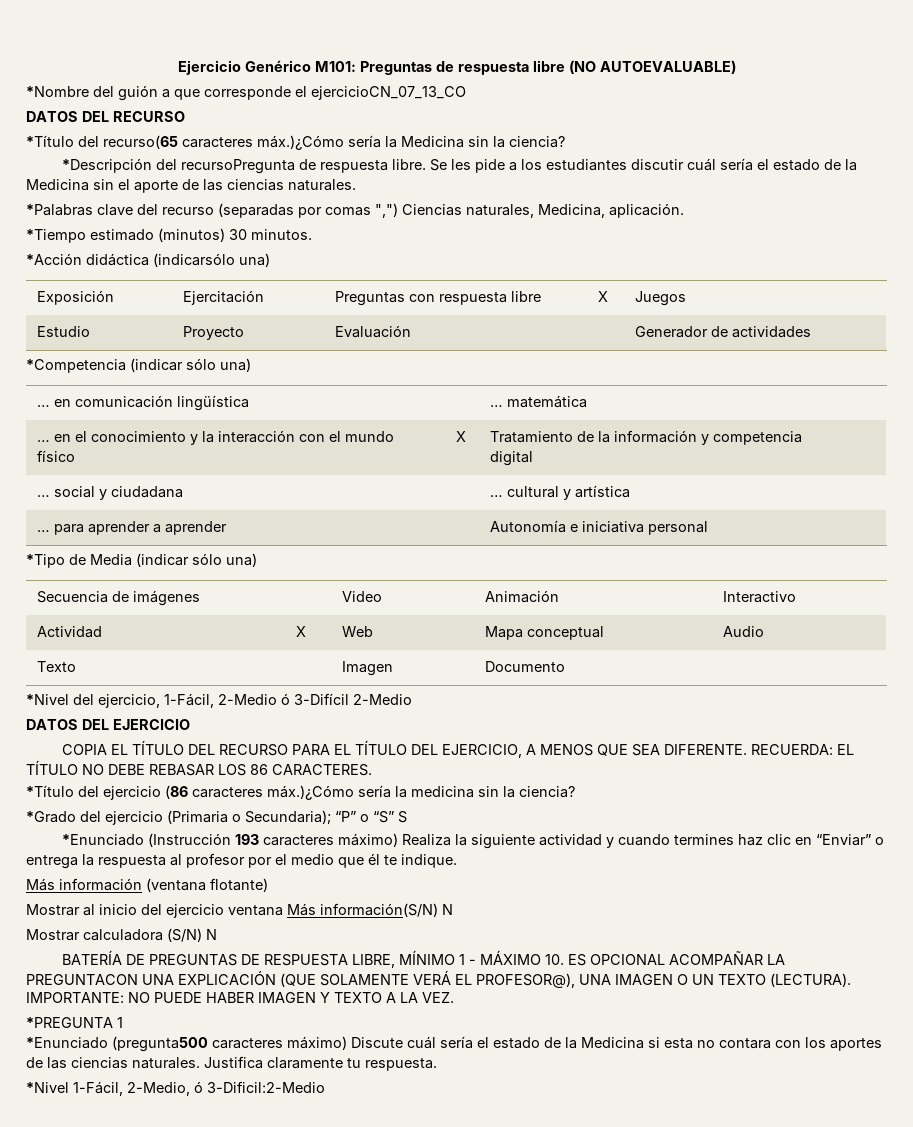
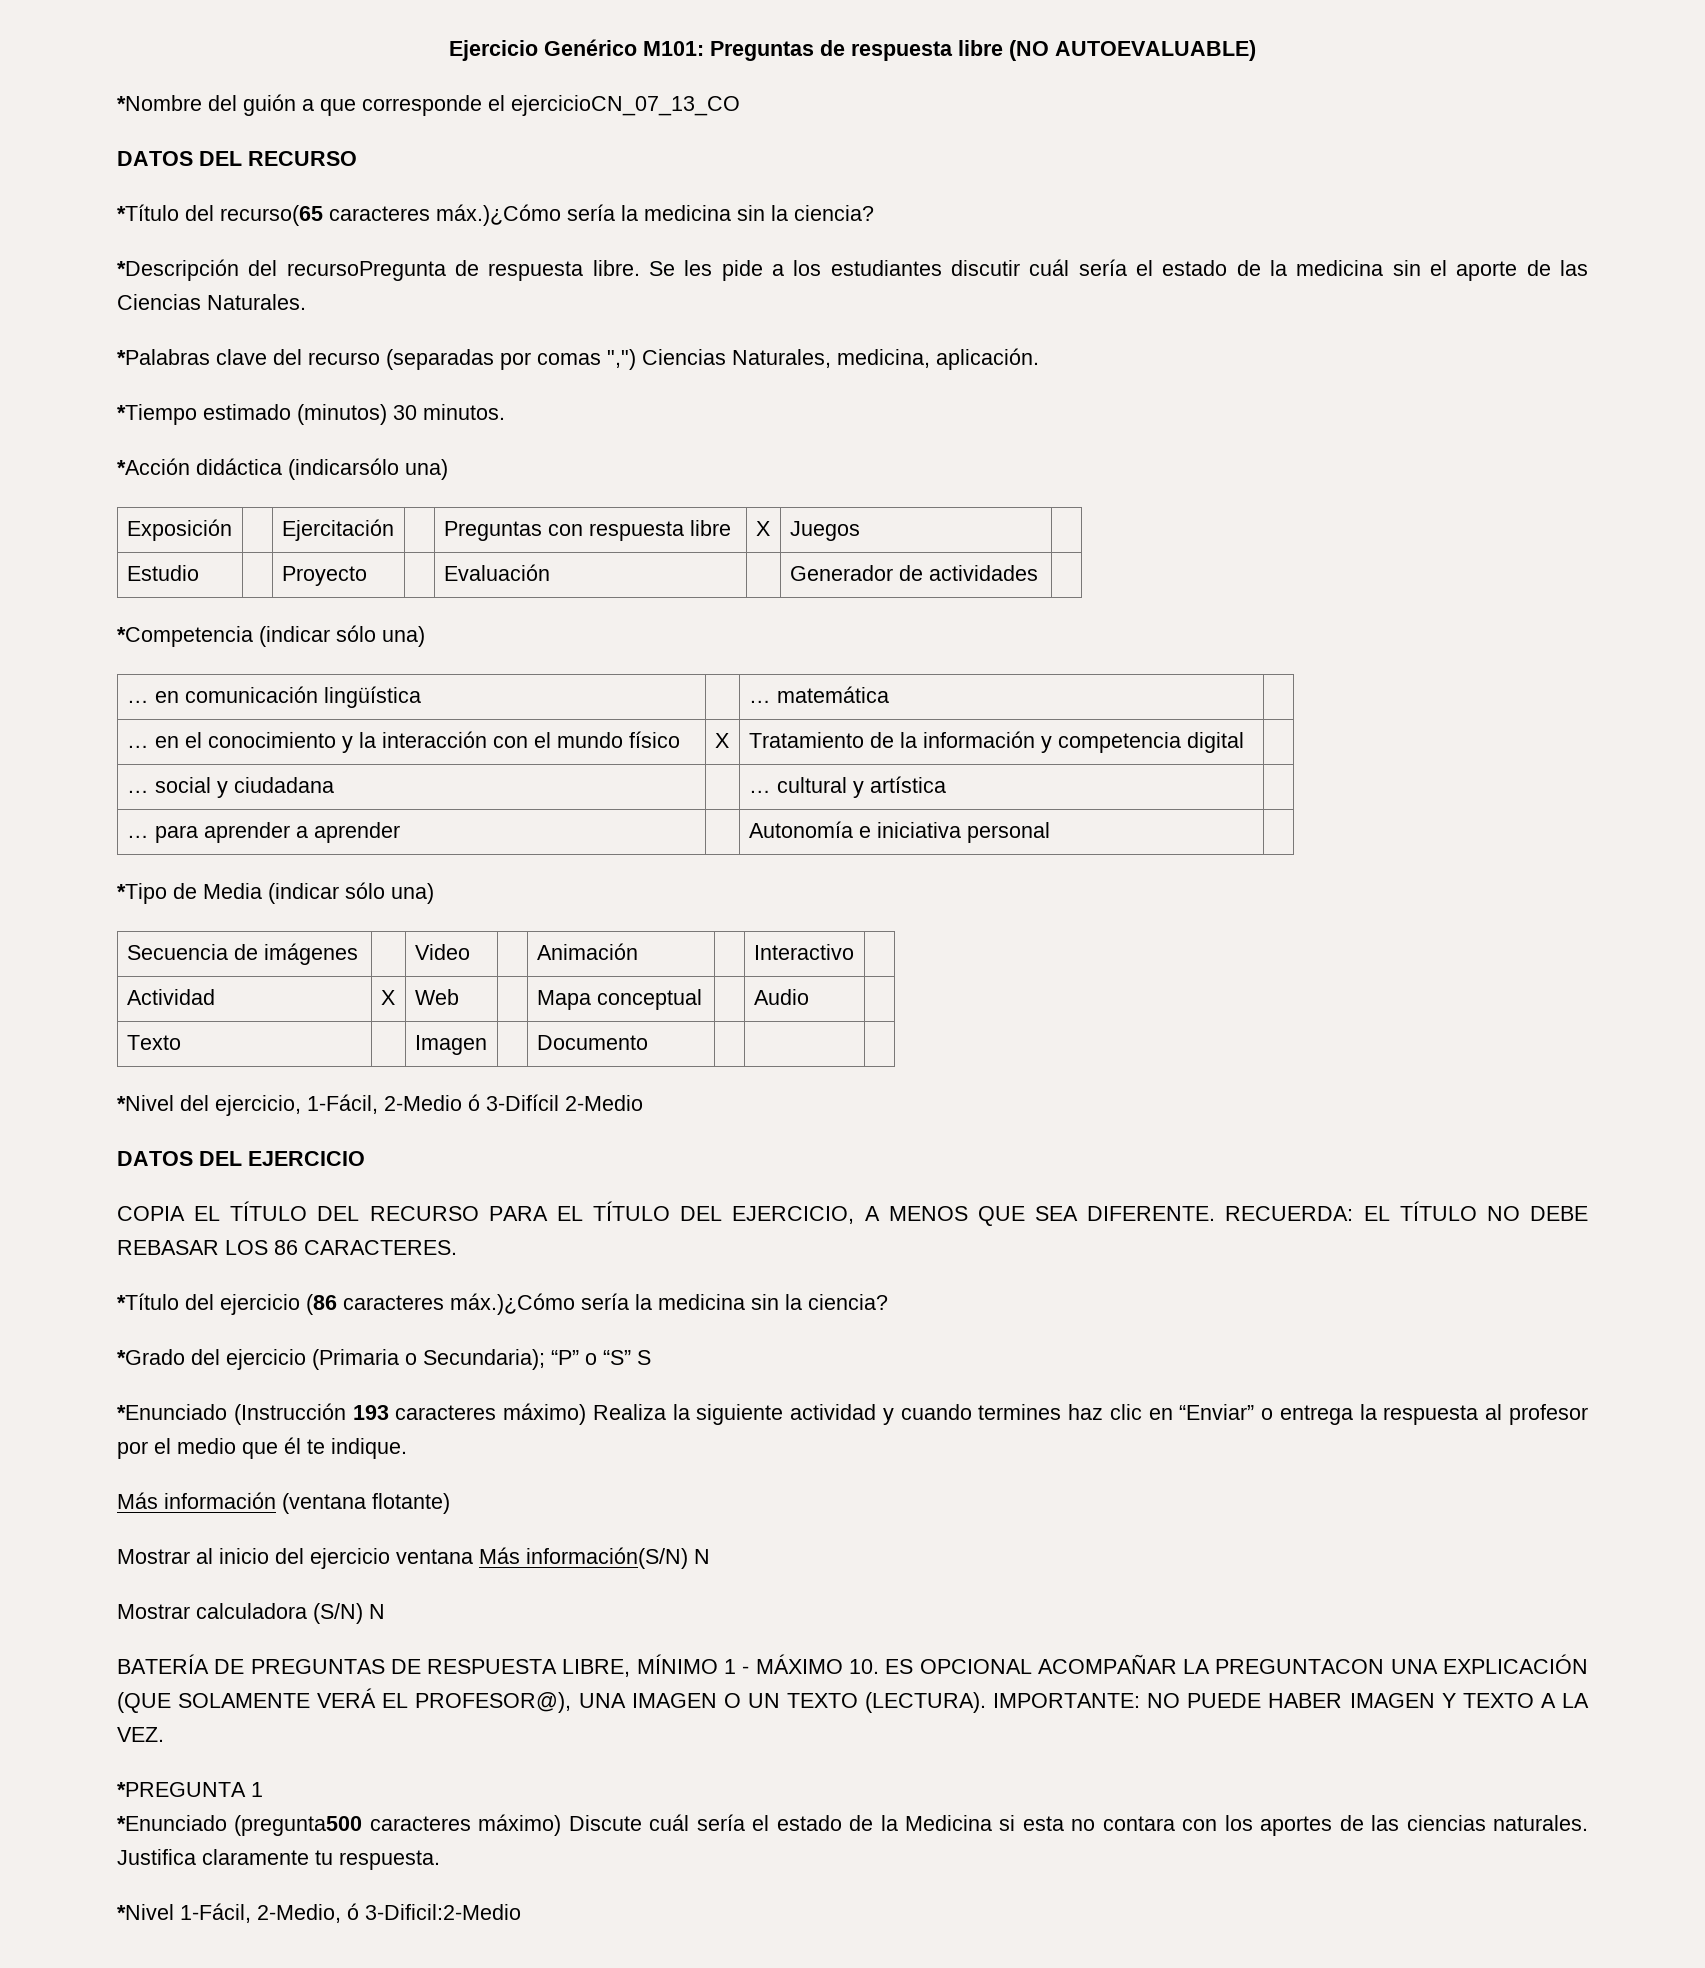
[401,136,464,148] Medicina -> [644,205,731,221] medicina
[26,179,89,191] Medicina -> [1296,260,1384,276] medicina
[227,179,356,191] ciencias naturales. -> [117,294,306,310] Ciencias Naturales.
[466,204,605,218] naturales, Medicina, -> [732,349,930,368] Naturales, medicina,

